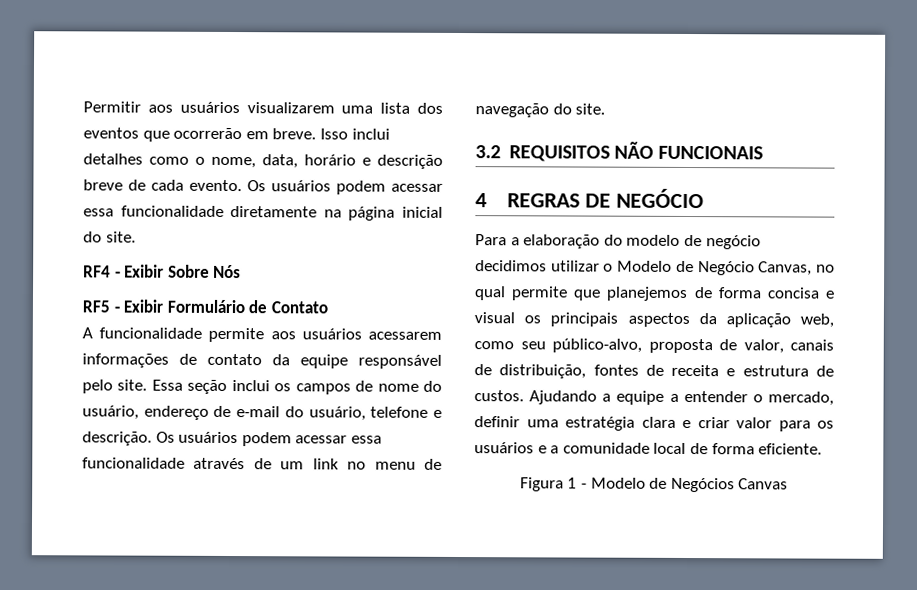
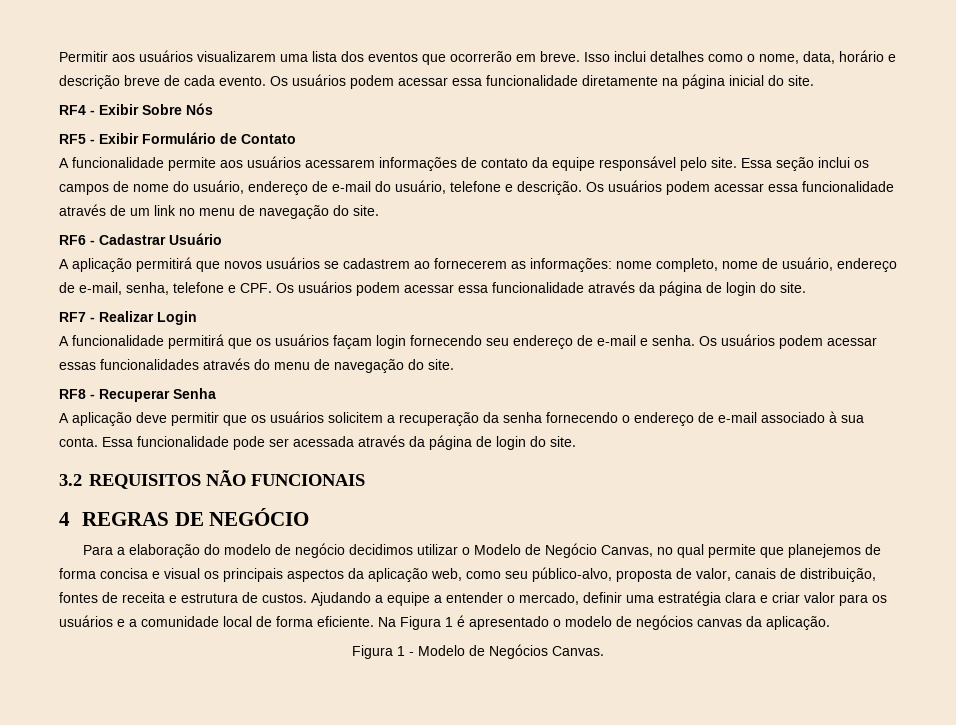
(606, 109) none -> [59,233,222,245] [59,257,897,272] [59,281,806,296] [59,311,197,325] [59,334,877,349] [59,358,454,373] [59,388,216,402] [59,411,864,426] [59,435,576,450] // RF6 - Cadastrar Usuário // A aplicação permitirá que novos usuários se cadastrem ao fornecerem as informações: nome completo, nome de usuário, endereço de e-mail, senha, telefone e CPF. Os usuários podem acessar essa funcionalidade através da página de login do site. // RF7 - Realizar Login // A funcionalidade permitirá que os usuários façam login fornecendo seu endereço de e-mail e senha. Os usuários podem acessar essas funcionalidades através do menu de navegação do site. // RF8 - Recuperar Senha // A aplicação deve permitir que os usuários solicitem a recuperação da senha fornecendo o endereço de e-mail associado à sua conta. Essa funcionalidade pode ser acessada através da página de login do site.
(823, 449) none -> [378,615,830,630] Na Figura 1 é apresentado o modelo de negócios canvas da aplicação.
[738,478,789,490] Canvas -> [552,646,604,656] Canvas.

